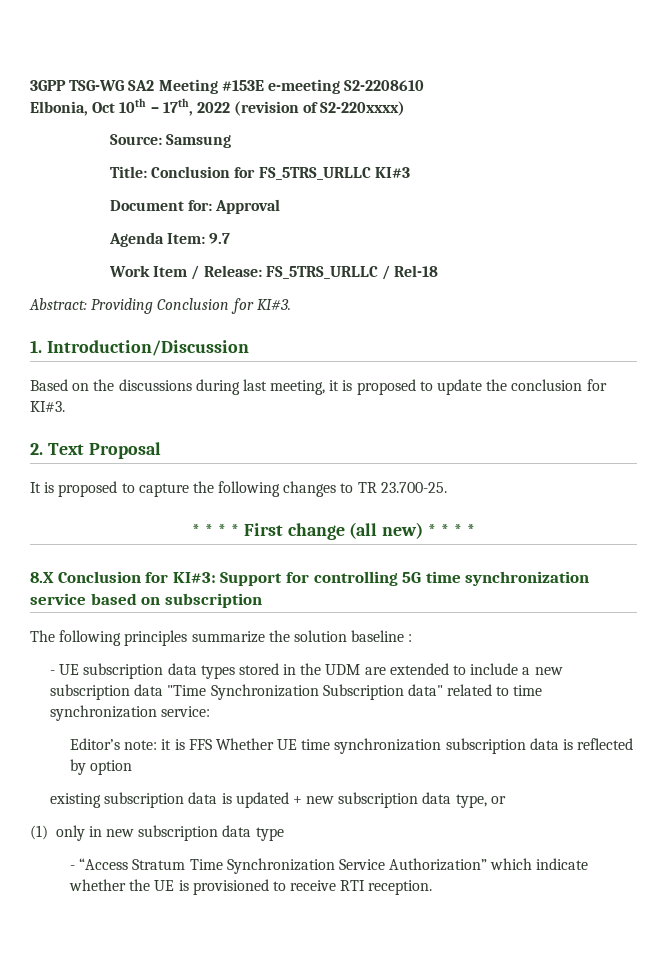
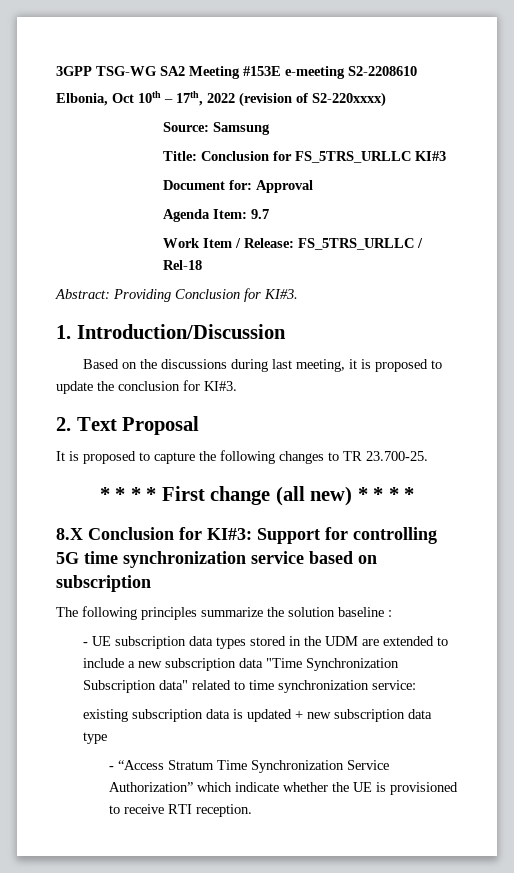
[69,738,634,754] [69,759,133,775] // Editor’s note: it is FFS Whether UE time synchronization subscription data is reflected by option -> (416, 685) none
[455,794,506,808] [30,825,252,841] type, or // (1) only in new subscription data -> (432, 714) none

